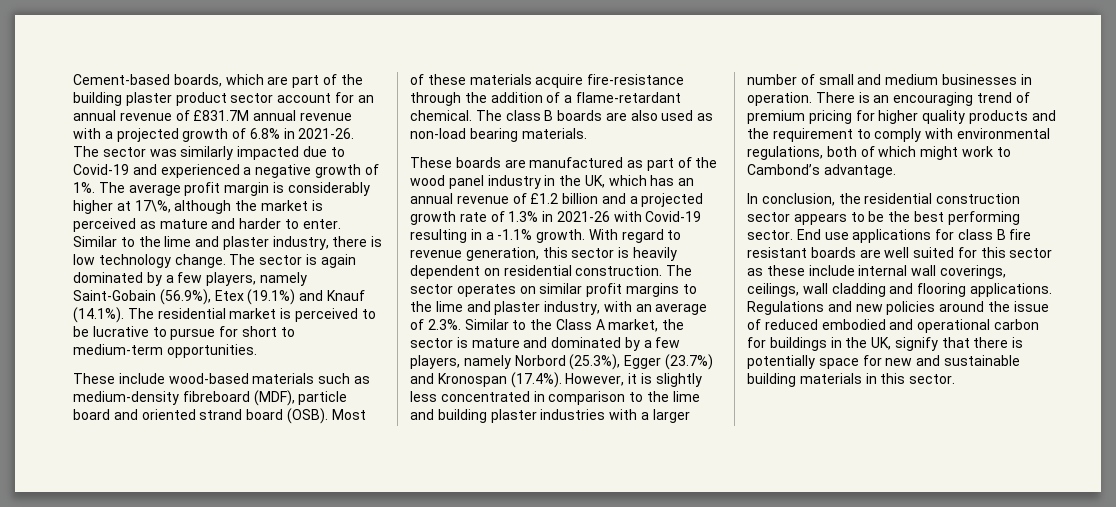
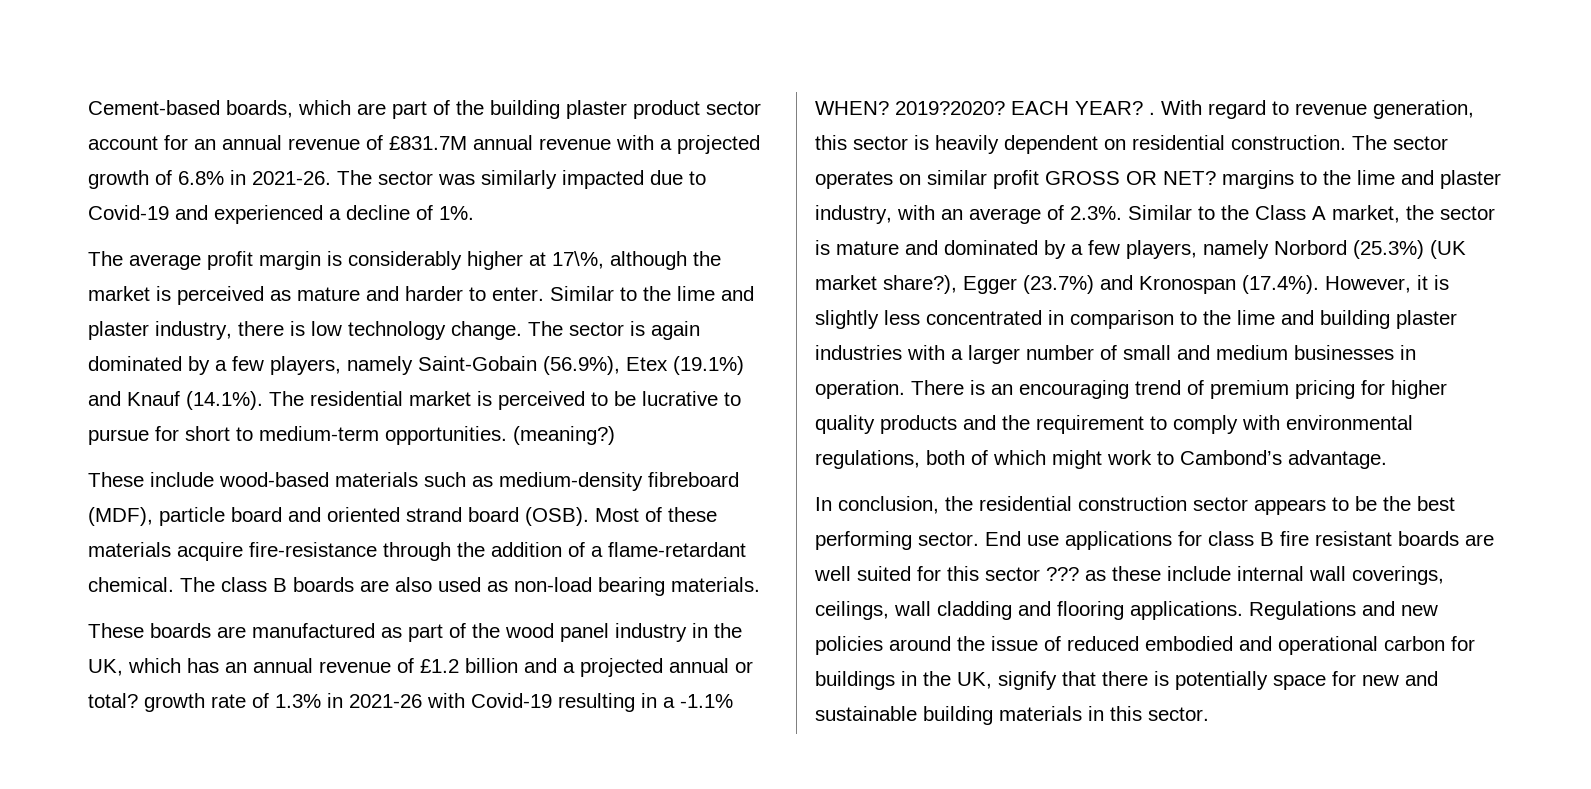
[255,164,361,178] negative growth -> [346,205,410,220] decline
(95, 187) none -> (474, 213) //
(257, 351) none -> [513,426,615,445] (meaning?)
(704, 200) none -> [669,658,753,673] [88,693,138,708] annual or total?
[536,229,586,243] growth. -> [815,101,1155,115] WHEN? 2019?2020? EACH YEAR? .
(623, 290) none -> [1045,171,1216,185] GROSS OR NET?
[569,354,621,370] (25.3%), -> [1353,240,1466,259] [815,275,957,294] (25.3%) (UK market share?),
(1053, 253) none -> [1046,567,1079,581] ???

